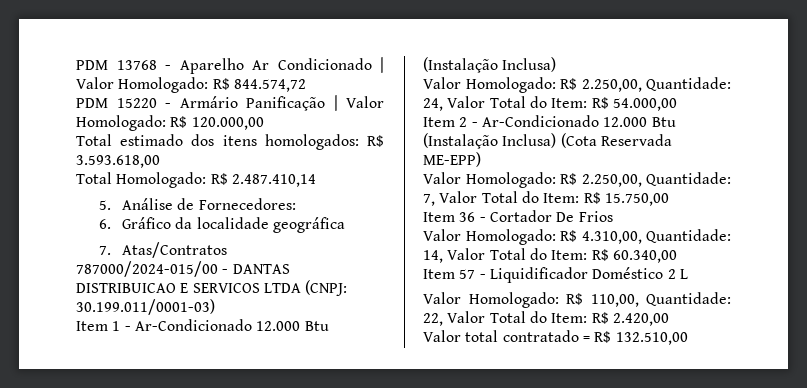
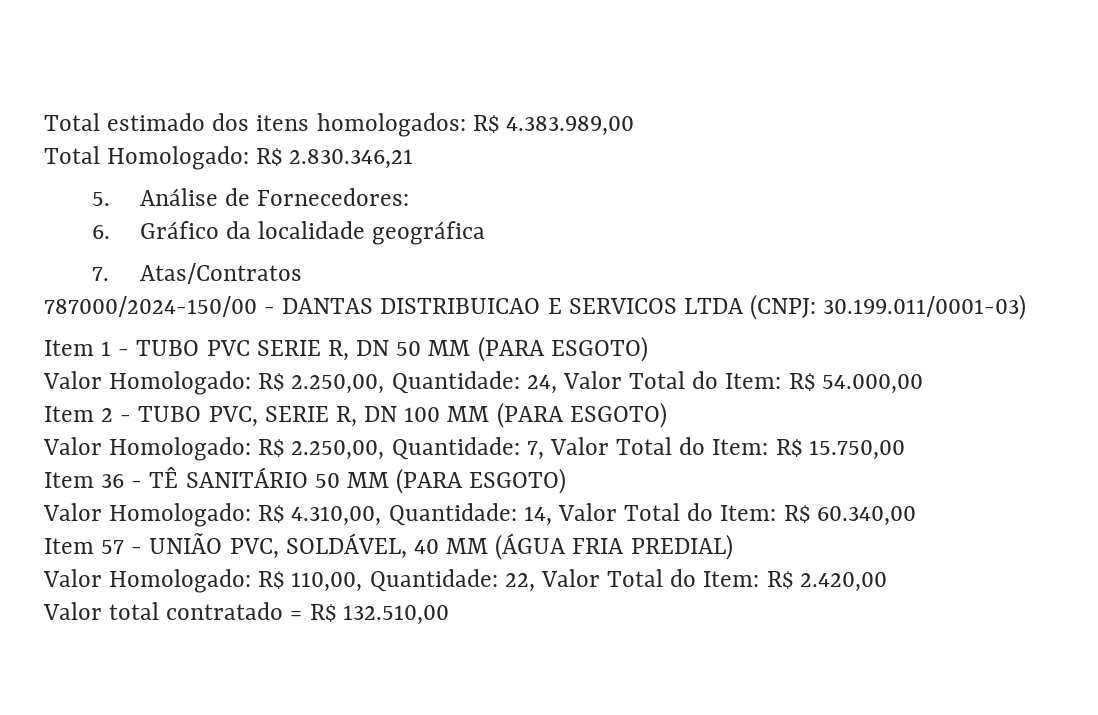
[76,57,384,74] [76,77,306,93] [76,95,384,111] [76,115,264,131] PDM 13768 - Aparelho Ar Condicionado | Valor Homologado: R$ 844.574,72 // PDM 15220 - Armário Panificação | Valor Homologado: R$ 120.000,00 // -> (44, 122) none
[76,155,160,168] 3.593.618,00 -> [505,116,634,136] 4.383.989,00
[231,174,316,187] 2.487.410,14 -> [289,149,414,169] 2.830.346,21
[76,261,218,277] 787000/2024-015/00 -> [44,296,257,317] 787000/2024-150/00
[134,319,329,331] [423,57,557,73] Ar-Condicionado 12.000 Btu (Instalação Inclusa) -> [136,336,648,362] TUBO PVC SERIE R, DN 50 MM (PARA ESGOTO)
[481,115,676,127] [423,133,672,149] [423,152,481,167] Ar-Condicionado 12.000 Btu (Instalação Inclusa) (Cota Reservada ME-EPP) -> [138,402,667,428] TUBO PVC, SERIE R, DN 100 MM (PARA ESGOTO)
[489,210,613,222] Cortador De Frios -> [149,467,567,494] TÊ SANITÁRIO 50 MM (PARA ESGOTO)
[489,267,688,283] Liquidificador Doméstico 2 L -> [149,533,733,560] UNIÃO PVC, SOLDÁVEL, 40 MM (ÁGUA FRIA PREDIAL)

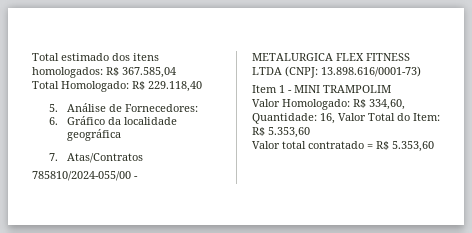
[505,116,634,136] 4.383.989,00 -> [122,67,176,78] 367.585,04
[289,149,414,169] 2.830.346,21 -> [148,81,202,92] 229.118,40
[44,296,677,317] 787000/2024-150/00 - DANTAS DISTRIBUICAO E SERVICOS -> [32,171,138,181] [252,53,410,61] 785810/2024-055/00 - METALURGICA FLEX FITNESS
[823,294,1027,320] 30.199.011/0001-03) -> [321,66,421,77] 13.898.616/0001-73)
[136,336,648,362] [43,371,923,395] [44,402,667,428] [43,437,905,461] [44,467,567,494] [43,503,916,527] [44,533,733,560] [43,569,887,593] TUBO PVC SERIE R, DN 50 MM (PARA ESGOTO) // Valor Homologado: R$ 2.250,00, Quantidade: 24, Valor Total do Item: R$ 54.000,00 // Item 2 - TUBO PVC, SERIE R, DN 100 MM (PARA ESGOTO) // Valor Homologado: R$ 2.250,00, Quantidade: 7, Valor Total do Item: R$ 15.750,00 // Item 36 - TÊ SANITÁRIO 50 MM (PARA ESGOTO) // Valor Homologado: R$ 4.310,00, Quantidade: 14, Valor Total do Item: R$ 60.340,00 // Item 57 - UNIÃO PVC, SOLDÁVEL, 40 MM (ÁGUA FRIA PREDIAL) // Valor Homologado: R$ 110,00, Quantidade: 22, Valor Total do Item: R$ 2.420,00 -> [294,85,391,93] [252,99,405,110] [252,113,440,124] [252,127,310,138] MINI TRAMPOLIM // Valor Homologado: R$ 334,60, Quantidade: 16, Valor Total do Item: R$ 5.353,60
[342,605,449,625] 132.510,00 -> [392,141,434,152] 5.353,60

